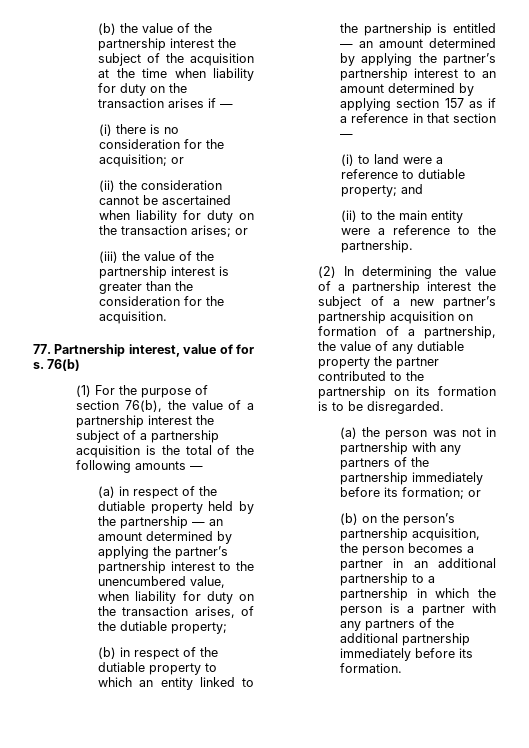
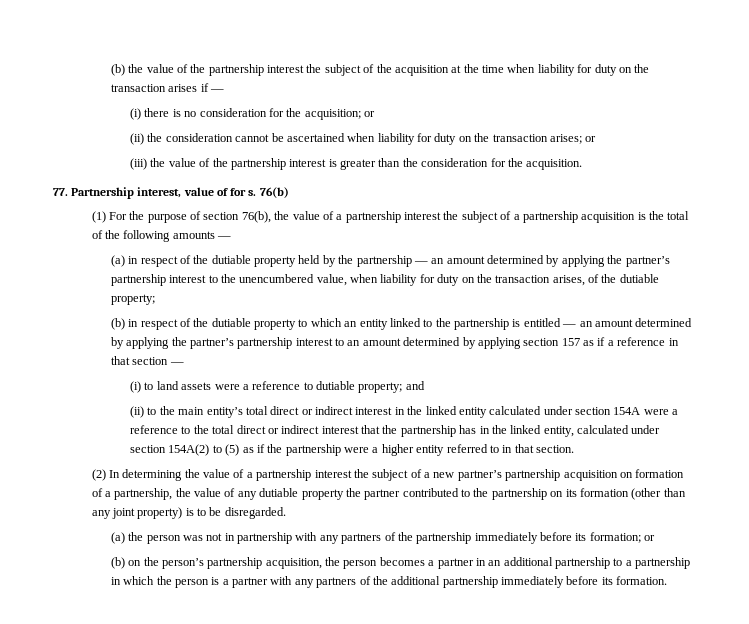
(400, 159) none -> [181,382,212,390] assets
[431,210,464,223] entity -> [206,406,641,418] entity’s total direct or indirect interest in the linked entity calculated under section 154A
[341,240,414,253] partnership. -> [212,425,661,437] [130,444,575,456] total direct or indirect interest that the partnership has in the linked entity, calculated under section 154A(2) to (5) as if the partnership were a higher entity referred to in that section.
(496, 391) none -> [631,488,686,500] [91,507,183,519] (other than any joint property)

